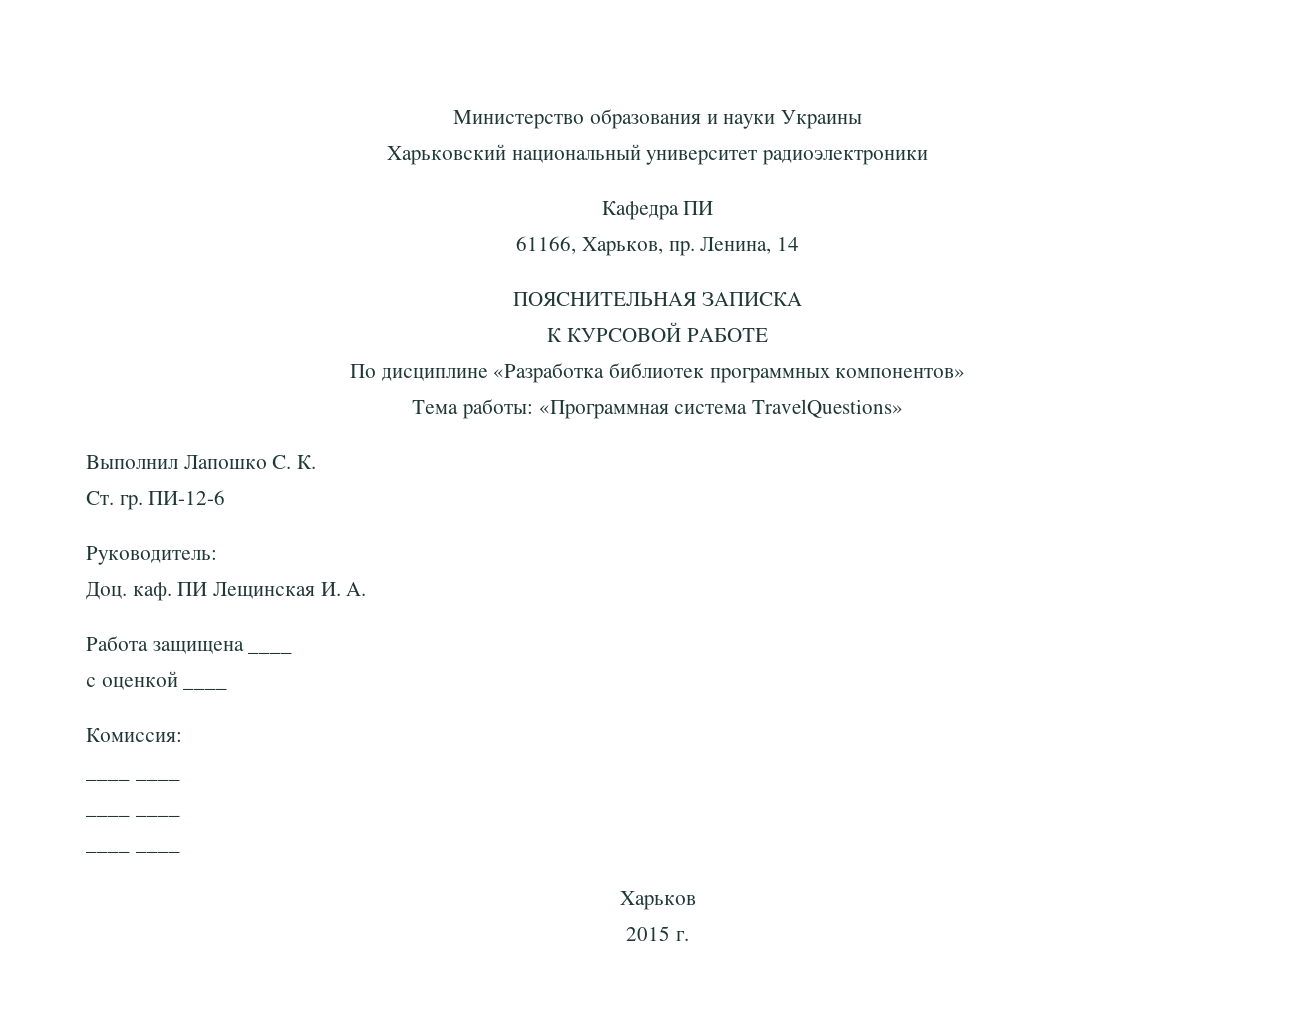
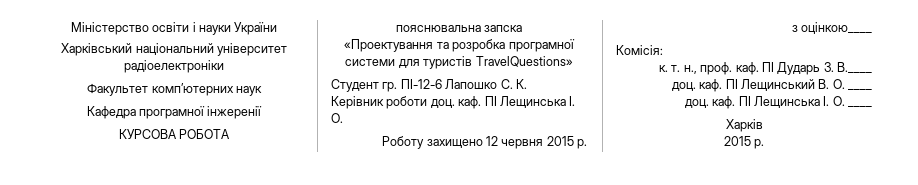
[453,109,862,129] [386,144,929,165] [601,201,714,220] [516,236,799,256] [513,292,802,306] [547,322,768,342] [349,363,966,383] [412,399,903,419] [86,455,317,469] [86,490,226,510] [86,546,217,565] [86,582,367,601] [86,636,293,654] [86,671,228,690] [86,728,182,742] [86,778,180,781] [86,814,180,817] [86,850,180,853] [619,891,696,910] [626,926,689,941] Министерство образования и науки Украины // Харьковский национальный университет радиоэлектроники // Кафедра ПИ // 61166, Харьков, пр. Ленина, 14 // ПОЯСНИТЕЛЬНАЯ ЗАПИСКА // К КУРСОВОЙ РАБОТЕ // По дисциплине «Разработка библиотек программных компонентов» // Тема работы: «Программная система TravelQuestions» // Выполнил Лапошко С. К. // Ст. гр. ПИ-12-6 // Руководитель: // Доц. каф. ПИ Лещинская И. А. // Работа защищена ____ // с оценкой ____ // Комиссия: // ____ ____ // ____ ____ // ____ ____ // Харьков // 2015 г. -> [70,22,278,35] [61,43,287,56] [124,60,224,73] [87,83,262,96] [86,106,263,119] [118,129,231,139] [395,25,523,32] [344,39,575,52] [345,56,573,69] [331,79,527,92] [331,96,576,109] [331,113,343,123] [382,136,587,149] [791,22,872,34] [616,45,663,55] [659,62,872,75] [671,79,845,92] [848,89,872,90] [684,96,845,109] [848,106,872,107] [725,119,763,132] [723,136,765,149] Міністерство освіти і науки України // Харківський національний університет радіоелектроніки // Факультет комп’ютерних наук // Кафедра програмної інжеренії // КУРСОВА РОБОТА // пояснювальна запска // «Проектування та розробка програмної системи для туристів TravelQuestions» // Студент гр. ПІ-12-6 Лапошко С. К. // Керівник роботи доц. каф. ПІ Лещинська І. О. // Роботу захищено 12 червня 2015 р. // з оцінкою____ // Комісія: // к. т. н., проф. каф. ПІ Дударь З. В.____ // доц. каф. ПІ Лещинський В. О. ____ // доц. каф. ПІ Лещинська І. О. ____ // Харків // 2015 р.

